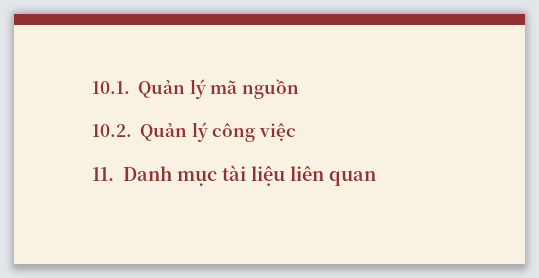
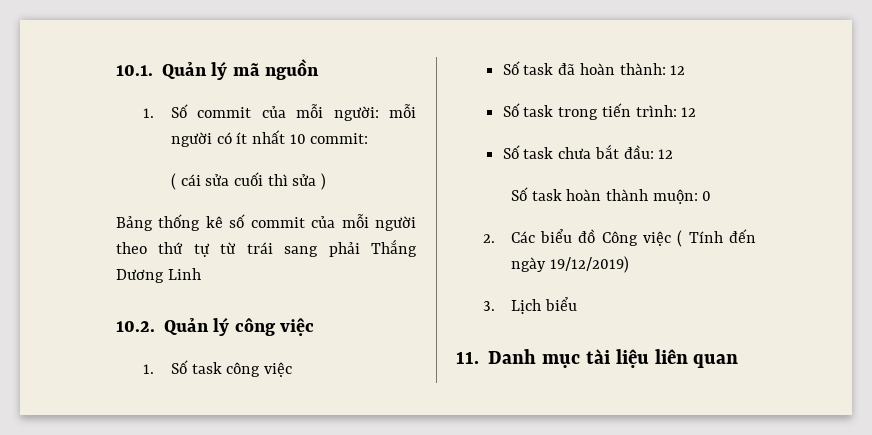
(300, 89) none -> [143,104,416,121] [170,130,369,147] [170,172,327,190] [116,214,417,231] [116,239,417,257] [116,268,201,283] // 1. Số commit của mỗi người: mỗi người có ít nhất 10 commit: // ( cái sửa cuối thì sửa ) // Bảng thống kê số commit của mỗi người theo thứ tự từ trái sang phải Thắng Dương Linh
(297, 132) none -> [143,360,292,377] [502,61,686,75] [502,103,697,120] [502,144,674,159] [510,187,712,204] [483,229,756,247] [510,256,629,273] [483,297,577,314] // 1. Số task công việc // Số task đã hoàn thành: 12 // Số task trong tiến trình: 12 // Số task chưa bắt đầu: 12 // Số task hoàn thành muộn: 0 // 2. Các biểu đồ Công việc ( Tính đến ngày 19/12/2019) // 3. Lịch biểu

